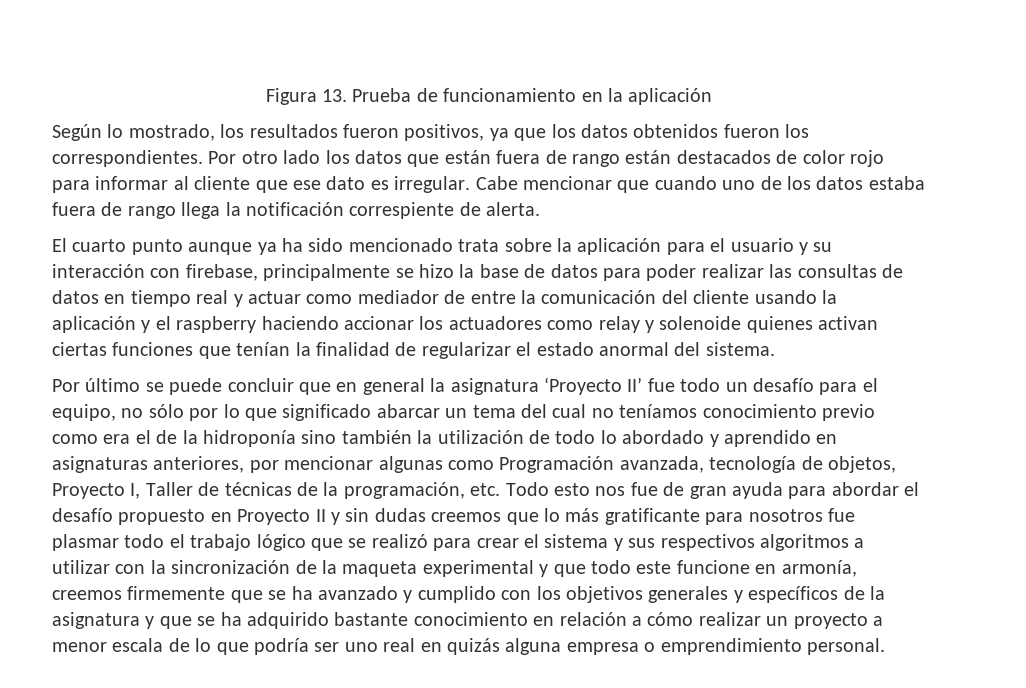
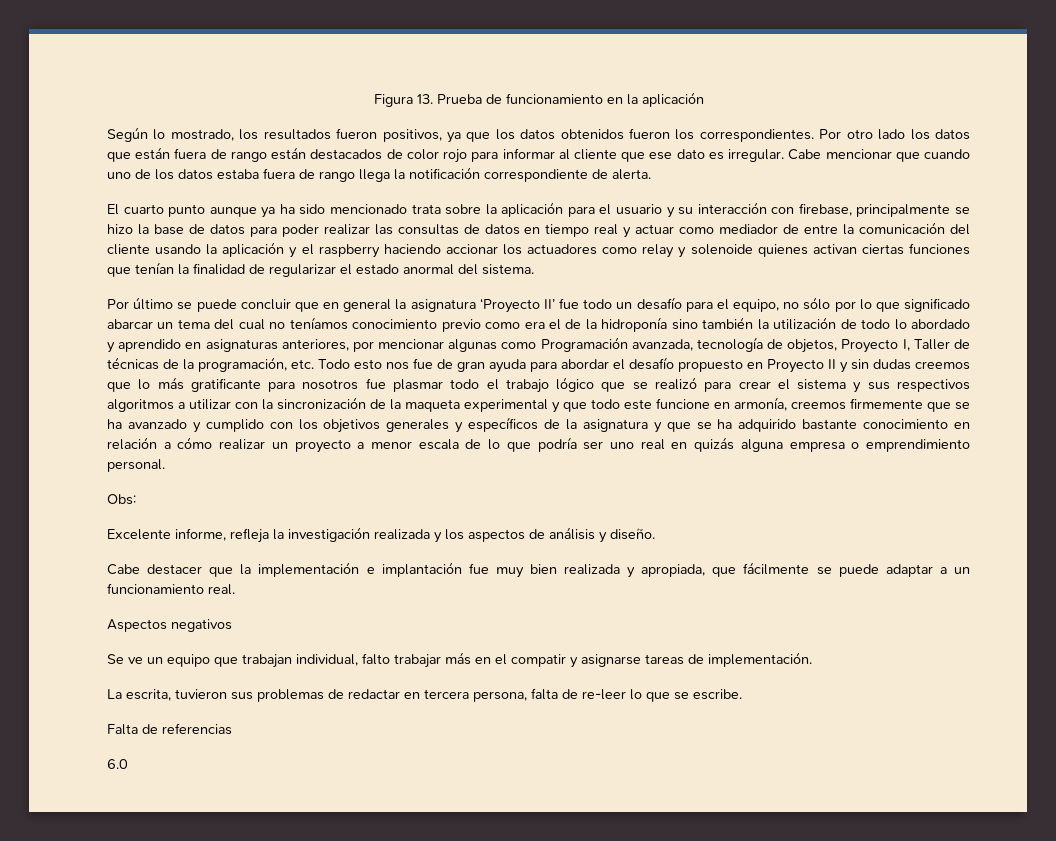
[349,202,455,219] correspiente -> [484,169,588,182] correspondiente
(885, 646) none -> [107,494,136,505] [107,527,655,543] [107,562,970,578] [107,583,235,595] [107,619,232,632] [107,652,812,668] [107,688,742,702] [107,723,232,735] [107,759,128,769] // Obs: // Excelente informe, refleja la investigación realizada y los aspectos de análisis y diseño. // Cabe destacer que la implementación e implantación fue muy bien realizada y apropiada, que fácilmente se puede adaptar a un funcionamiento real. // Aspectos negativos // Se ve un equipo que trabajan individual, falto trabajar más en el compatir y asignarse tareas de implementación. // La escrita, tuvieron sus problemas de redactar en tercera persona, falta de re-leer lo que se escribe. // Falta de referencias // 6.0

